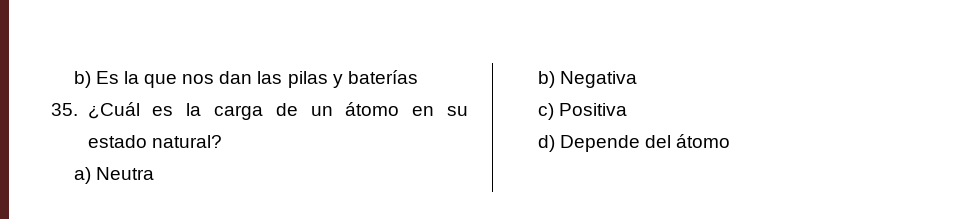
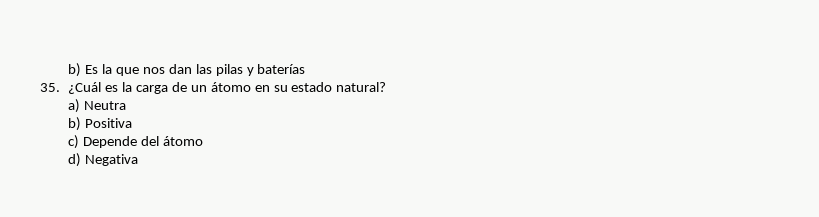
[559,71,637,88] Negativa -> [85,118,133,128] Positiva
[558,103,627,116] [537,135,555,152] Positiva // d) -> (80, 142) none
(731, 141) none -> [68,153,139,167] // d) Negativa

